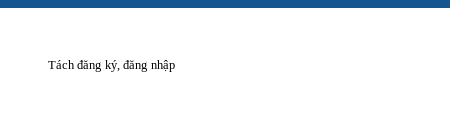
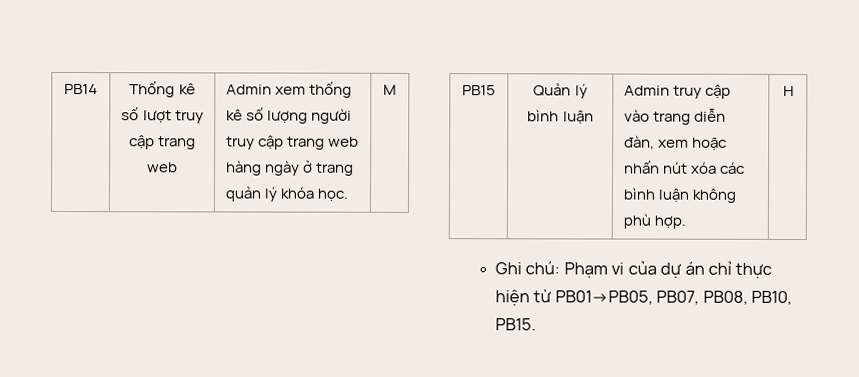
[48,60,175,72] Tách đăng ký, đăng nhập -> [64,83,98,95] [129,81,196,98] [121,107,204,124] [128,135,197,150] [147,162,178,173] [226,81,353,98] [226,107,353,124] [226,135,360,150] [226,159,355,176] [225,186,349,202] [383,84,397,95] [462,85,496,96] [533,83,588,99] [527,109,594,125] [624,84,732,99] [624,108,727,125] [624,135,728,151] [624,160,746,174] [623,187,738,203] [623,213,687,229] [782,85,794,97] [494,260,773,279] [494,289,793,307] [494,318,536,331] PB14 | Thống kê số lượt truy cập trang web | Admin xem thống kê số lượng người truy cập trang web hàng ngày ở trang quản lý khóa học. | M // PB15 | Quản lý bình luận | Admin truy cập vào trang diễn đàn, xem hoặc nhấn nút xóa các bình luận không phù hợp. | H // Ghi chú: Phạm vi của dự án chỉ thực hiện từ PB01→PB05, PB07, PB08, PB10, PB15.

